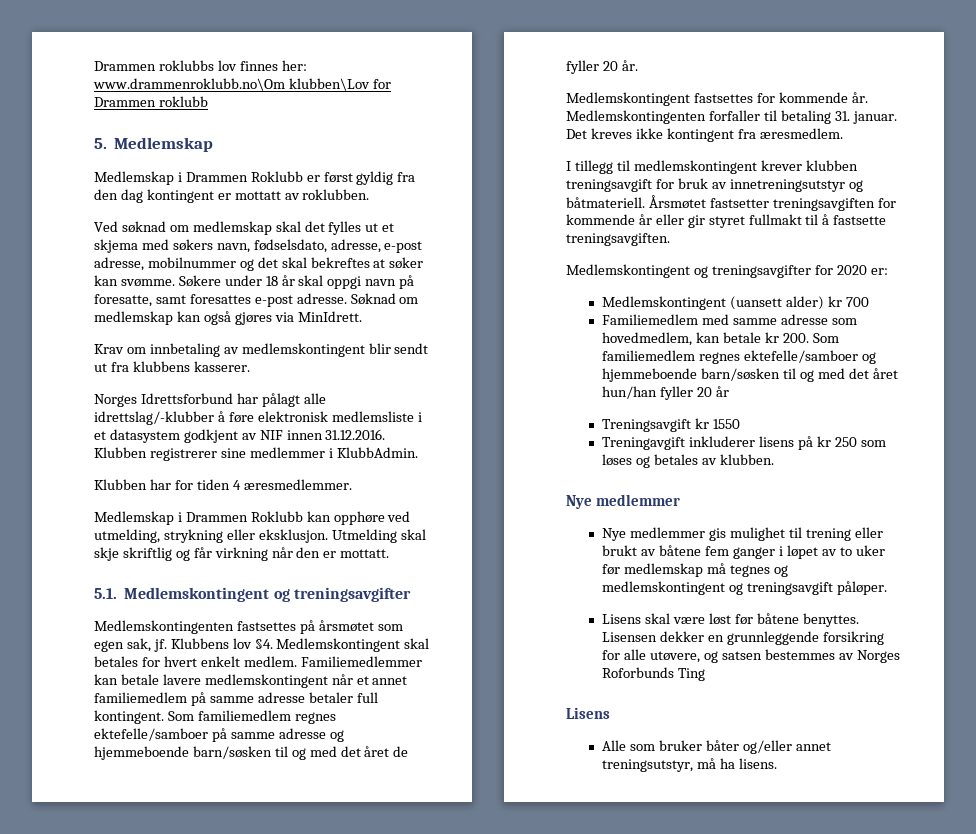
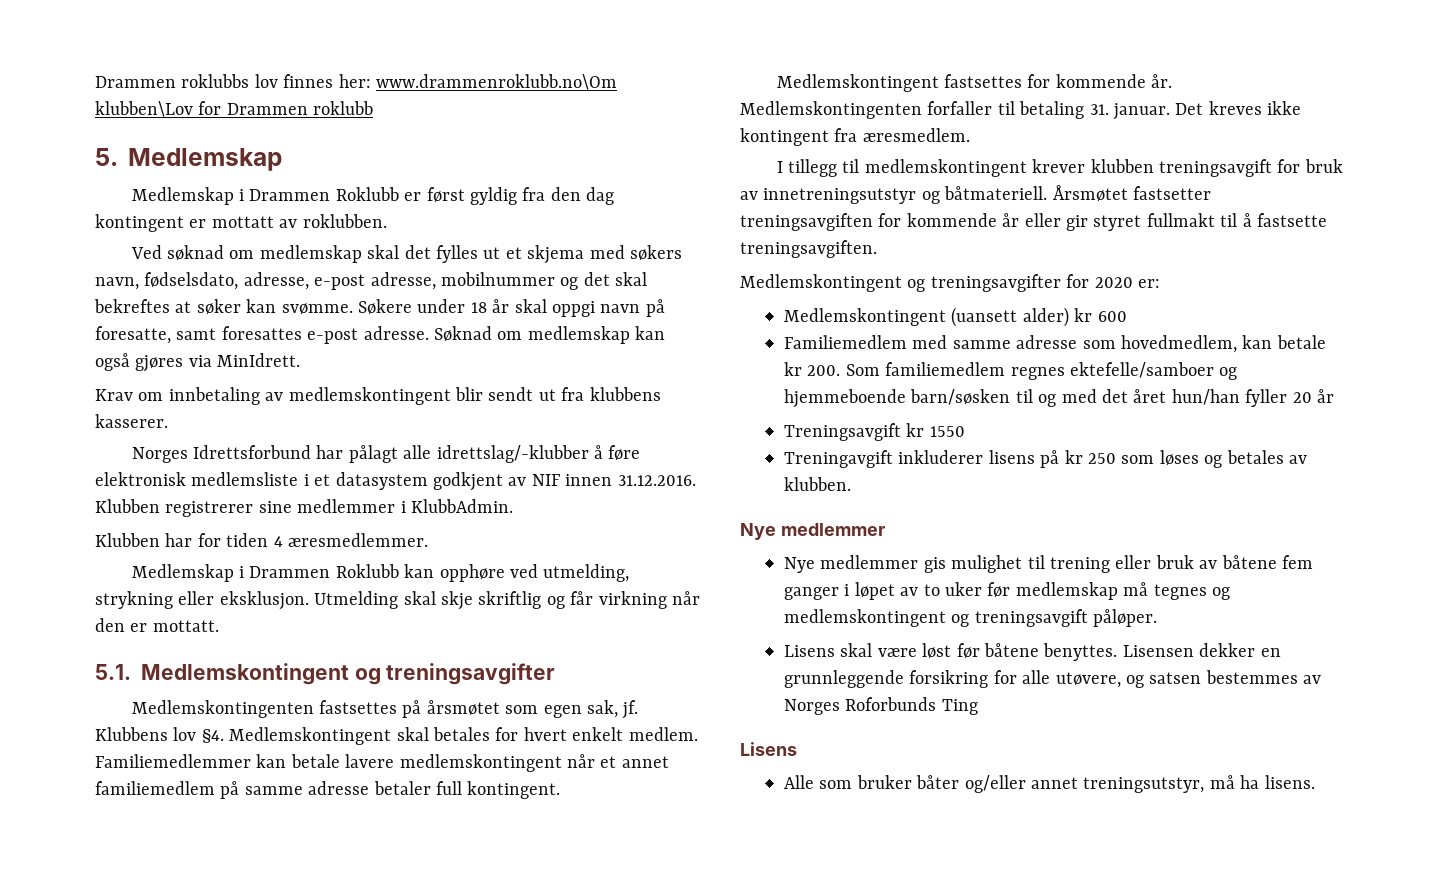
[167,710,336,724] [94,728,344,742] [94,746,409,760] [566,60,638,74] Som familiemedlem regnes ektefelle/samboer på samme adresse og hjemmeboende barn/søsken til og med det året de fyller 20 år. -> (561, 790) none
[845,297,869,307] 700 -> [1097,311,1127,322] 600
[602,545,638,556] brukt -> [1155,555,1194,569] bruk

